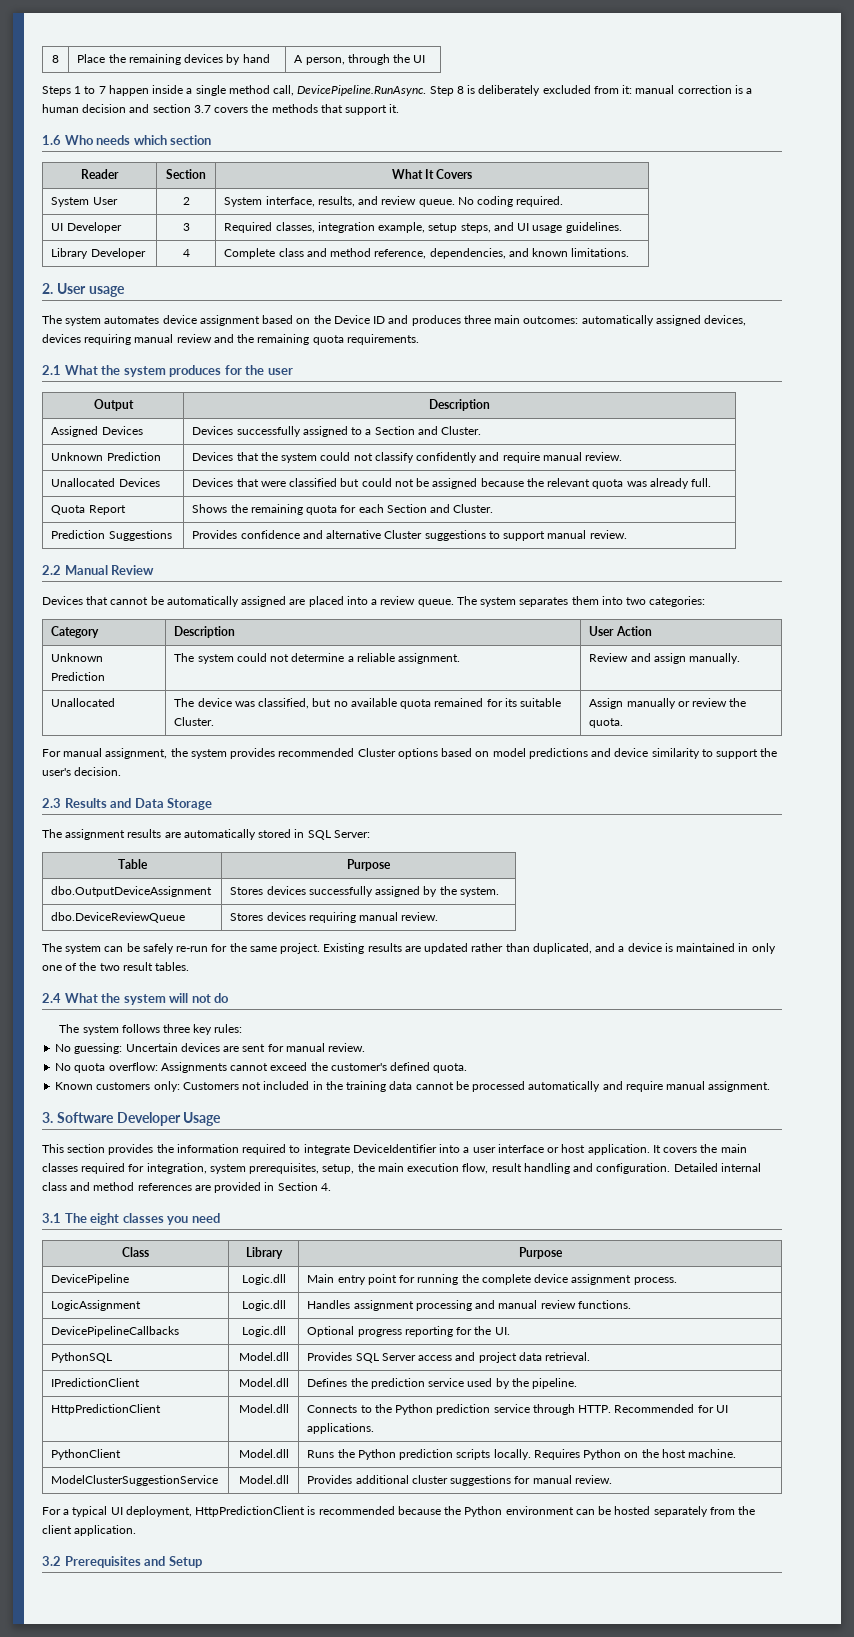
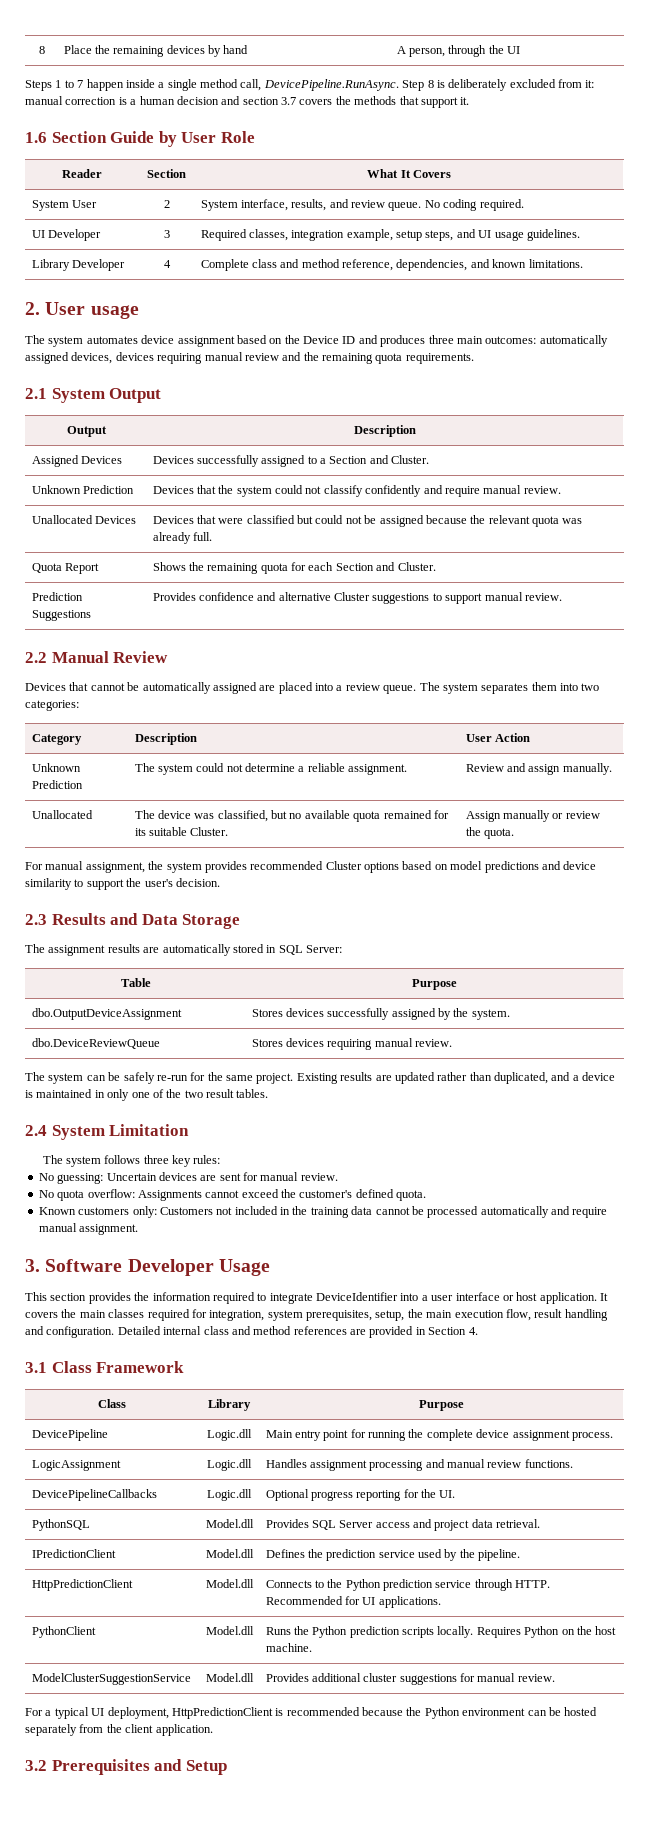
[64,135,212,145] Who needs which section -> [51,131,255,147] Section Guide by User Role
[64,365,293,377] What the system produces for the user -> [51,388,162,403] System Output
[64,993,230,1005] What the system will not do -> [51,1124,190,1140] System Limitation
[64,1213,220,1225] The eight classes you need -> [51,1361,185,1373] Class Framework

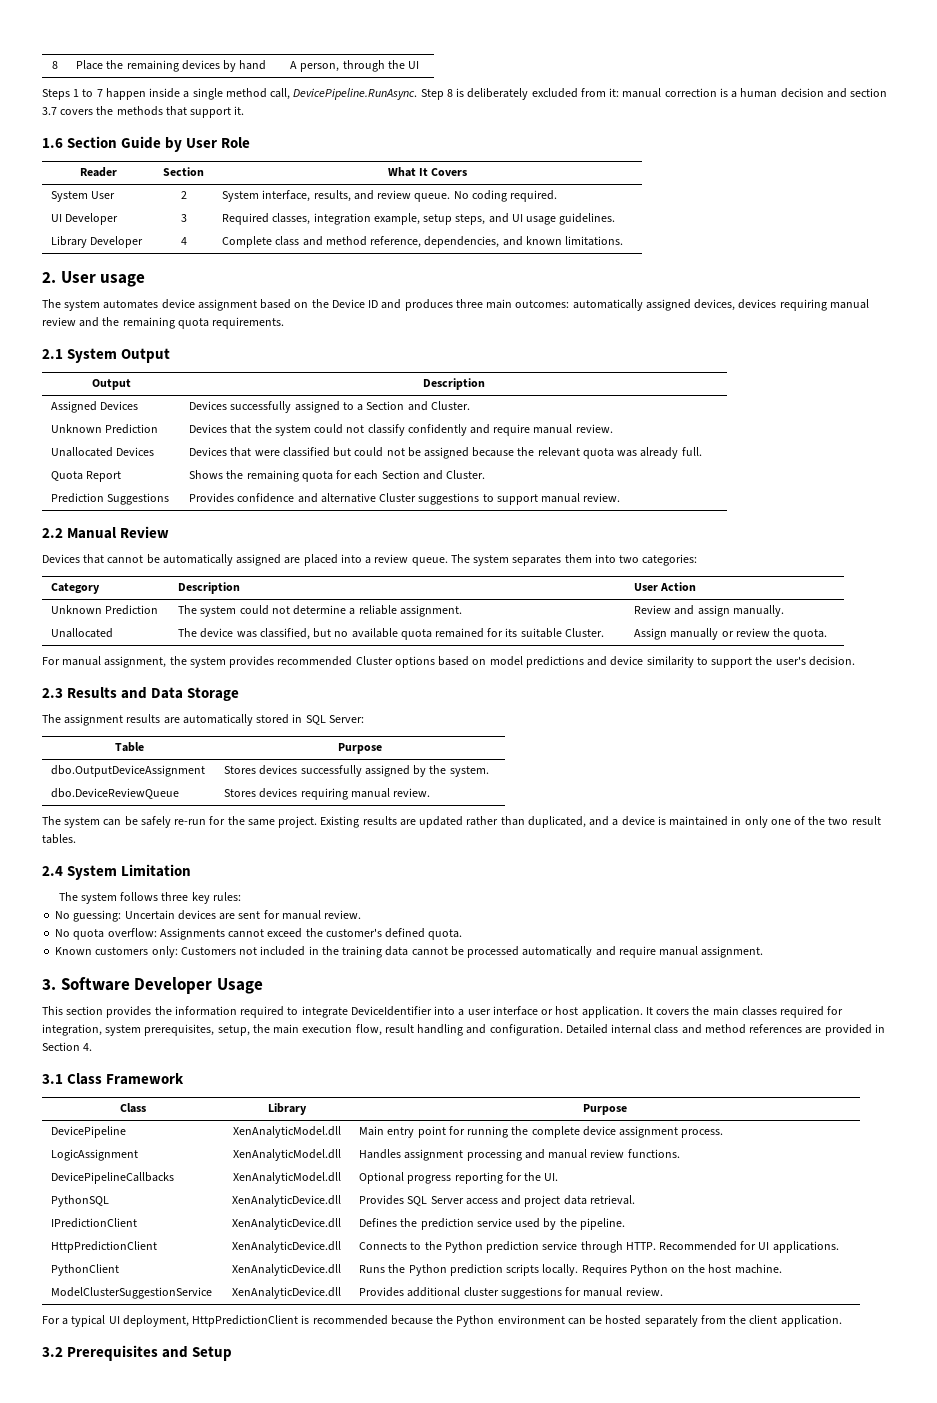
[207,1429,252,1441] Logic.dll -> [232,1126,341,1138] XenAnalyticModel.dll
[207,1459,252,1471] Logic.dll -> [232,1149,341,1161] XenAnalyticModel.dll
[207,1489,252,1501] Logic.dll -> [232,1172,341,1184] XenAnalyticModel.dll
[205,1519,254,1528] Model.dll -> [232,1195,341,1207] XenAnalyticDevice.dll
[205,1549,254,1558] Model.dll -> [232,1218,341,1230] XenAnalyticDevice.dll
[205,1579,254,1588] Model.dll -> [232,1241,341,1253] XenAnalyticDevice.dll
[205,1626,254,1635] Model.dll -> [232,1264,341,1276] XenAnalyticDevice.dll
[205,1673,254,1682] Model.dll -> [232,1287,341,1299] XenAnalyticDevice.dll

